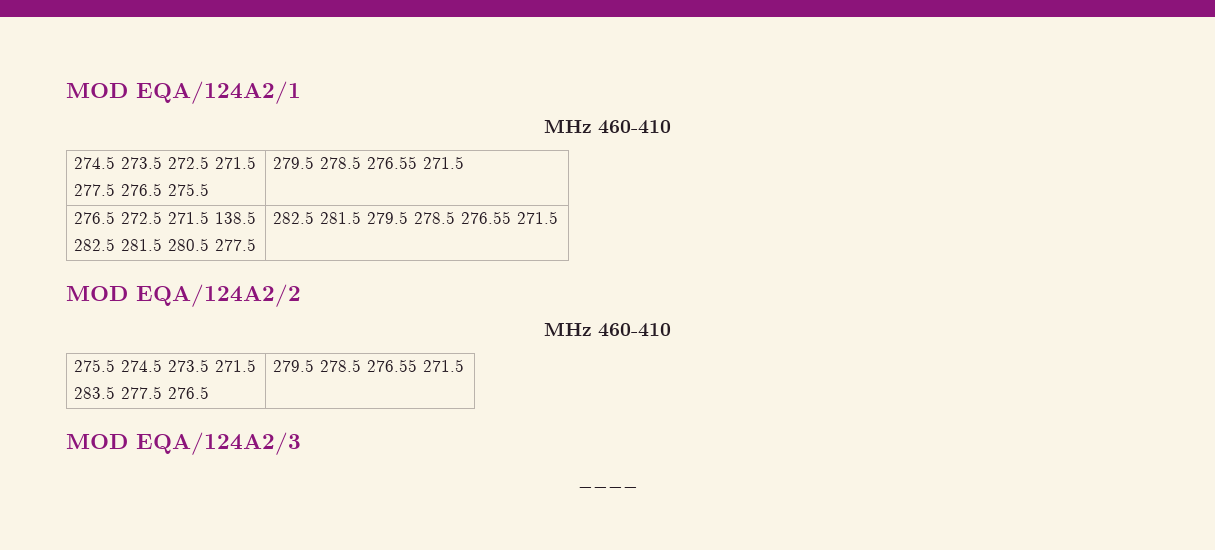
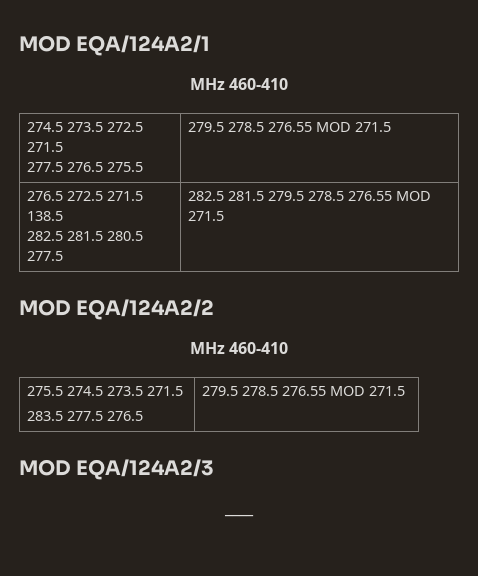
(418, 162) none -> [315,122,351,132] MOD
(512, 217) none -> [395,191,431,201] MOD
(418, 365) none -> [329,386,365,396] MOD

